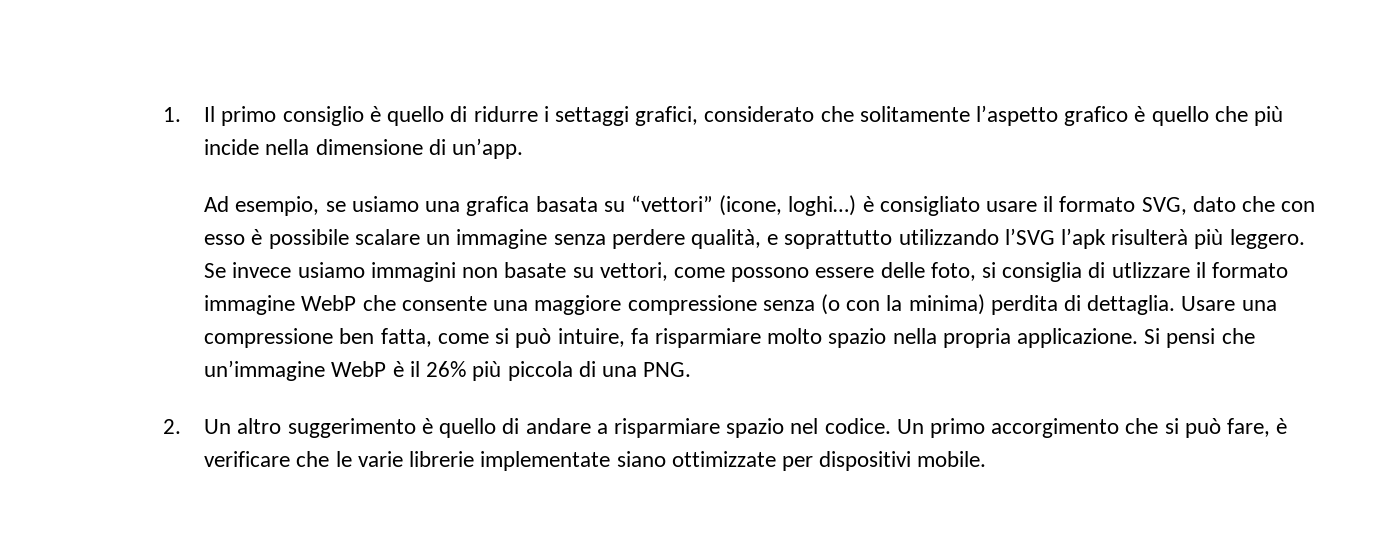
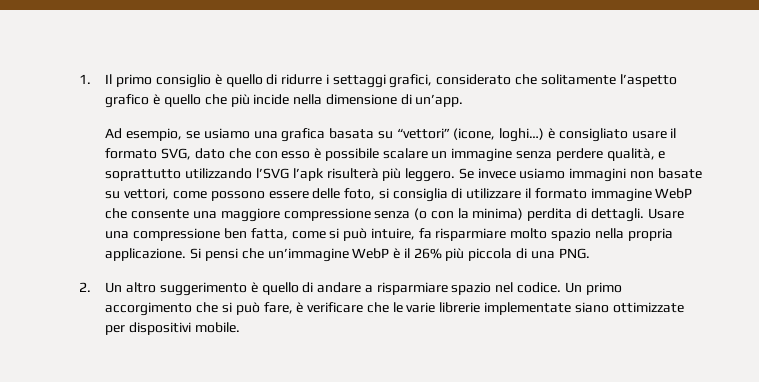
[1111,262,1190,278] utlizzare -> [466,188,522,199] utilizzare
[1087,295,1176,315] dettaglia. -> [590,208,644,222] dettagli.

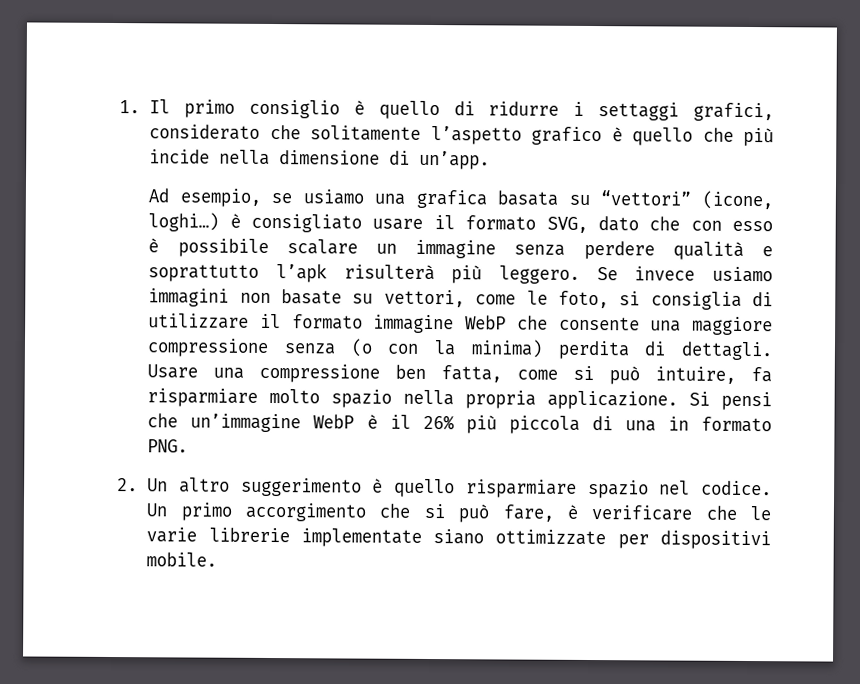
[606,148,655,161] qualità, -> [672,241,744,260] qualità
[185,168,289,179] utilizzando l’SVG -> (260, 273) none
[210,188,341,201] possono essere delle -> [526,290,548,305] le
(555, 255) none -> [667,416,773,433] in formato
[302,282,373,293] di andare a -> (456, 488) none

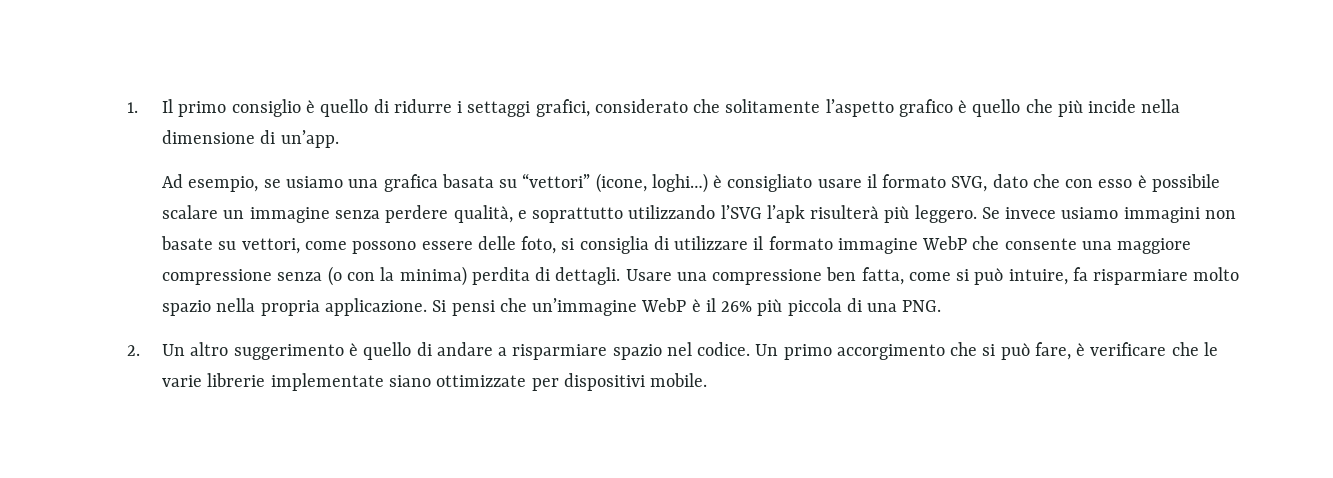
[672,241,744,260] qualità -> [453,205,513,223] qualità,
(260, 273) none -> [628,205,762,219] utilizzando l’SVG
[526,290,548,305] le -> [352,236,516,254] possono essere delle
[667,416,773,433] in formato -> (898, 307) none
(456, 488) none -> [416,342,508,356] di andare a

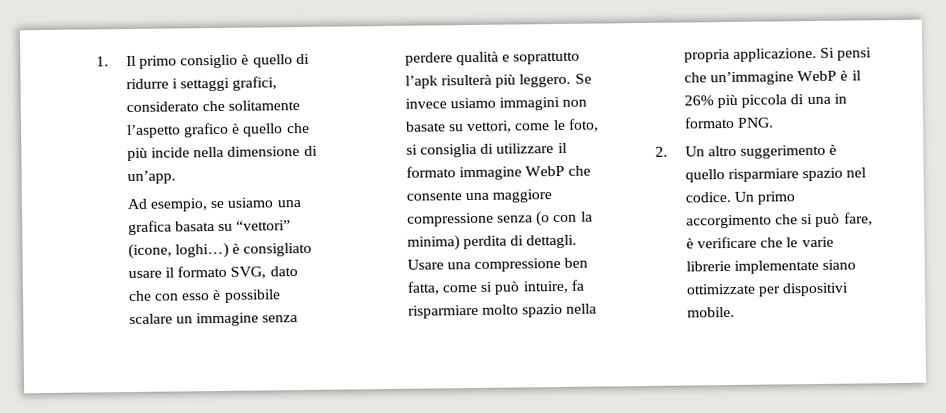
[453,205,513,223] qualità, -> [456,51,500,66] qualità
[628,205,762,219] utilizzando l’SVG -> (581, 58) none
[352,236,516,254] possono essere delle -> [552,119,566,131] le
(898, 307) none -> [833,93,847,104] [683,116,735,129] in formato
[416,342,508,356] di andare a -> (725, 176) none

